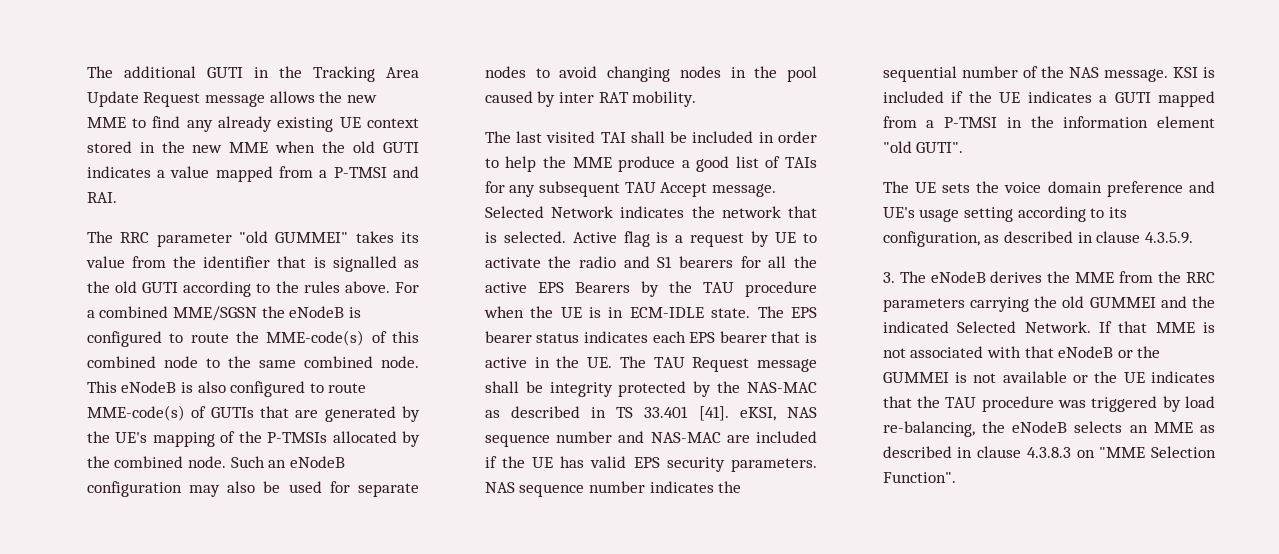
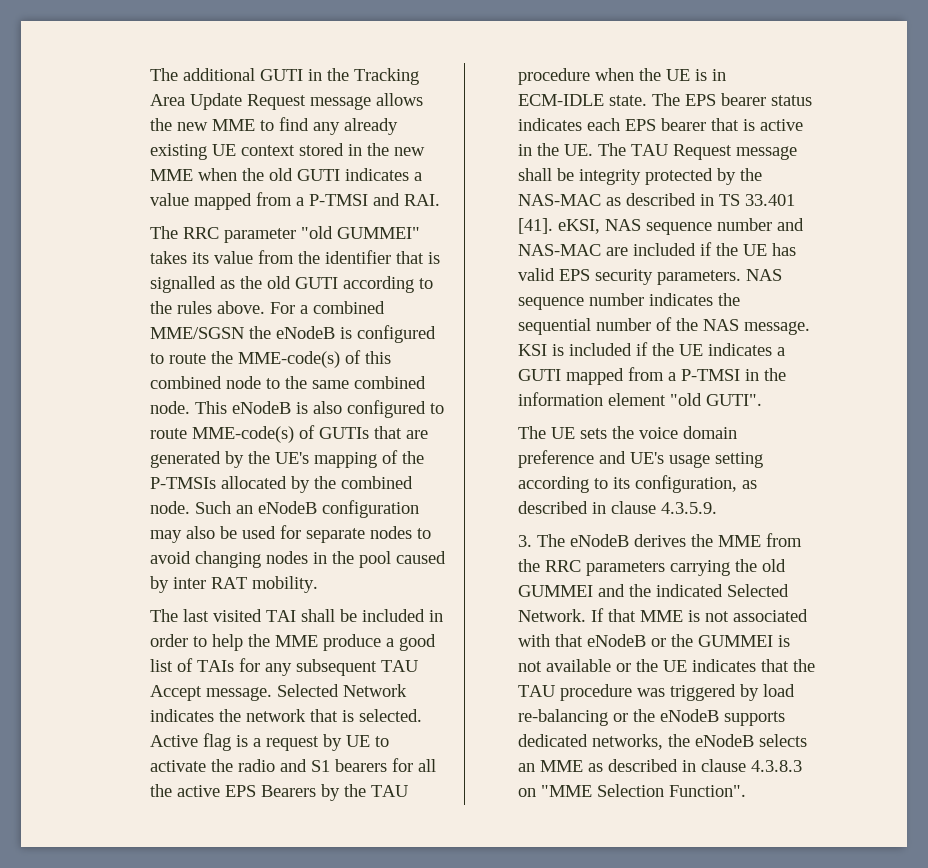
[882,421,975,437] re-balancing, -> [517,709,785,726] [517,734,663,750] re-balancing or the eNodeB supports dedicated networks,

